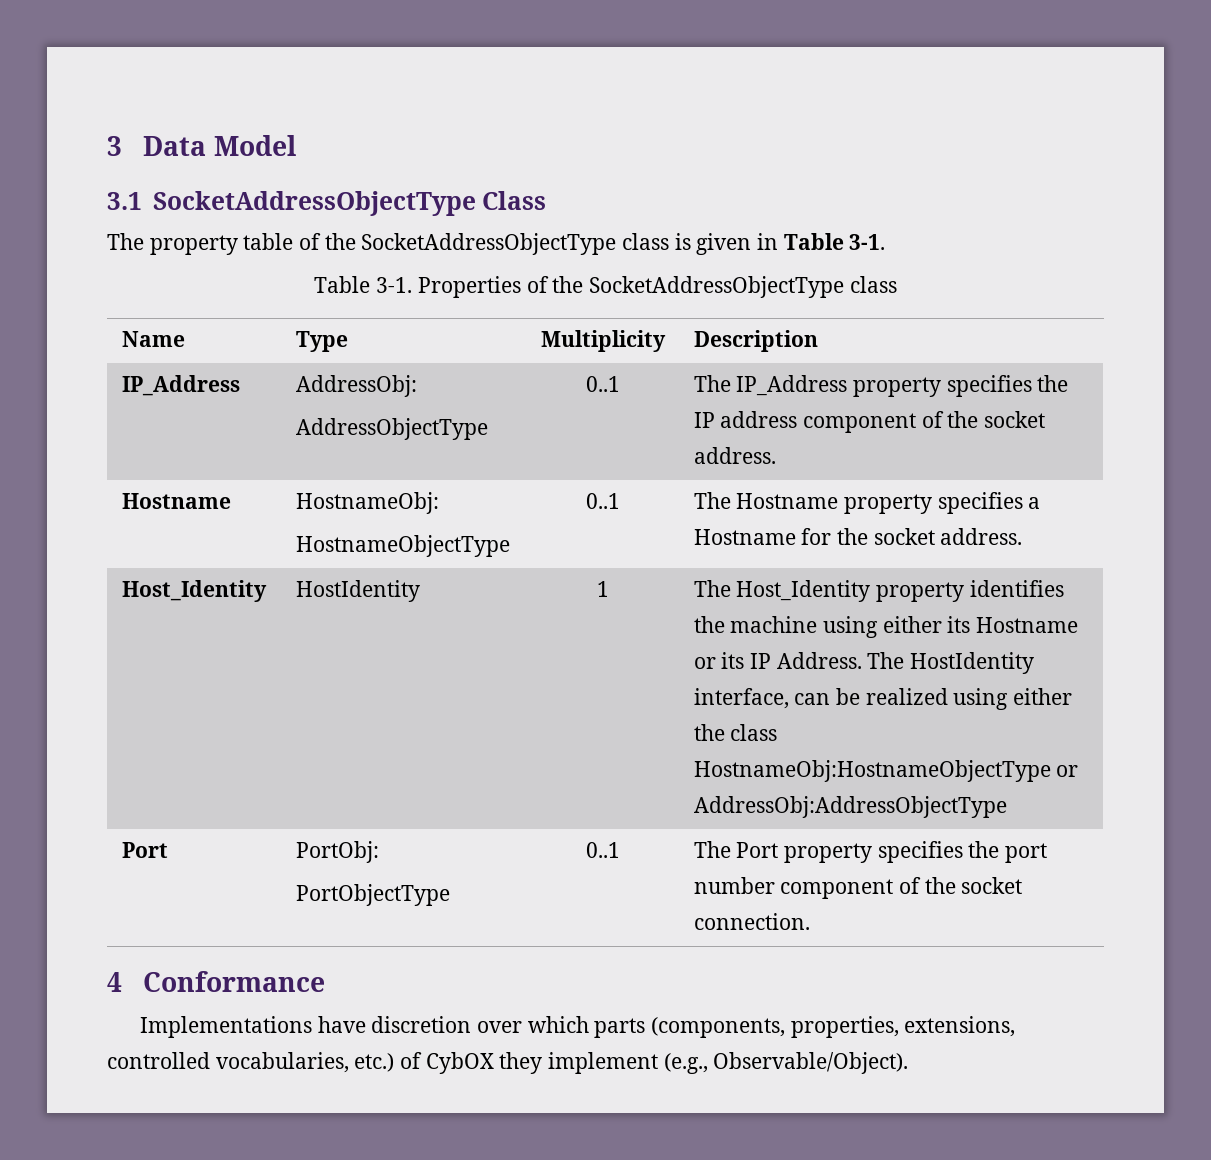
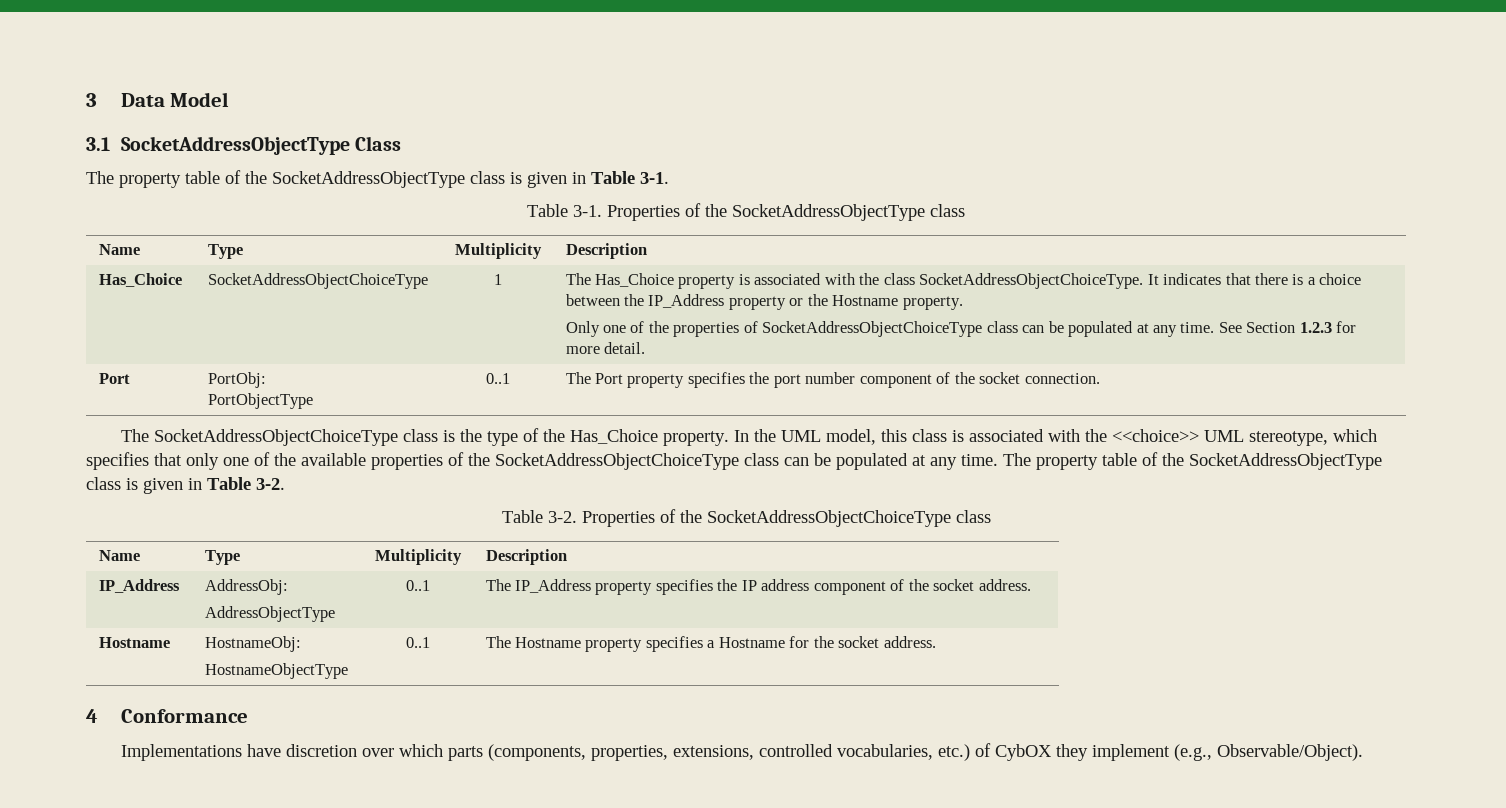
(818, 341) none -> [98,273,182,287] [207,273,428,289] [493,274,502,285] [565,273,1362,289] [565,294,963,310] [565,321,1357,337] [565,342,645,354] [98,373,130,384] [207,372,266,388] [207,393,313,409] [485,373,510,384] [565,372,1100,388] [121,428,1378,446] [86,452,1382,470] [86,477,285,494] [501,509,991,527] [98,550,140,561] [204,550,240,565] [374,549,462,565] [485,549,567,565] // Has_Choice | SocketAddressObjectChoiceType | 1 | The Has_Choice property is associated with the class SocketAddressObjectChoiceType. It indicates that there is a choice between the IP_Address property or the Hostname property. // Only one of the properties of SocketAddressObjectChoiceType class can be populated at any time. See Section 1.2.3 for more detail. // Port | PortObj: // PortObjectType | 0..1 | The Port property specifies the port number component of the socket connection. // The SocketAddressObjectChoiceType class is the type of the Has_Choice property. In the UML model, this class is associated with the <<choice>> UML stereotype, which specifies that only one of the available properties of the SocketAddressObjectChoiceType class can be populated at any time. The property table of the SocketAddressObjectType class is given in Table 3-2. // Table 3-2. Properties of the SocketAddressObjectChoiceType class // Name | Type | Multiplicity | Description
[121,580,267,602] [295,580,420,602] [596,581,609,597] [693,580,1064,602] [693,616,1078,638] [693,652,1034,674] [693,688,1072,710] [693,724,778,741] [693,760,1079,782] [693,796,1007,818] [121,842,168,858] [295,841,379,863] [295,884,450,906] [585,842,620,858] [693,841,1047,863] [693,877,1023,899] [693,913,810,930] // Host_Identity | HostIdentity | 1 | The Host_Identity property identifies the machine using either its Hostname or its IP Address. The HostIdentity interface, can be realized using either the class HostnameObj:HostnameObjectType or AddressObj:AddressObjectType // Port | PortObj: // PortObjectType | 0..1 | The Port property specifies the port number component of the socket connection. -> (936, 642) none

